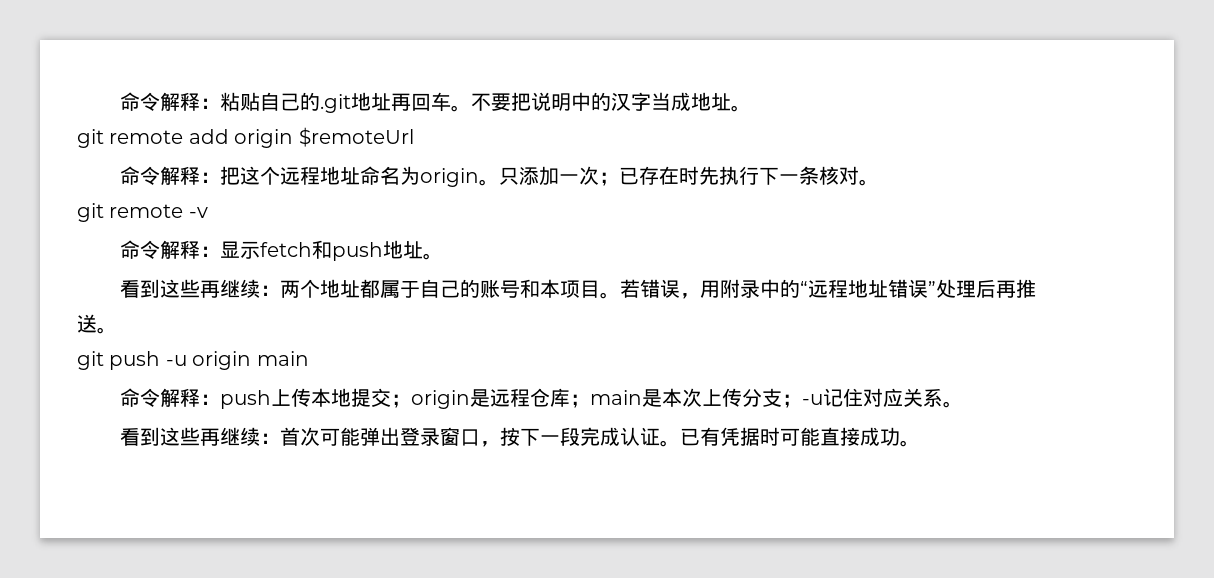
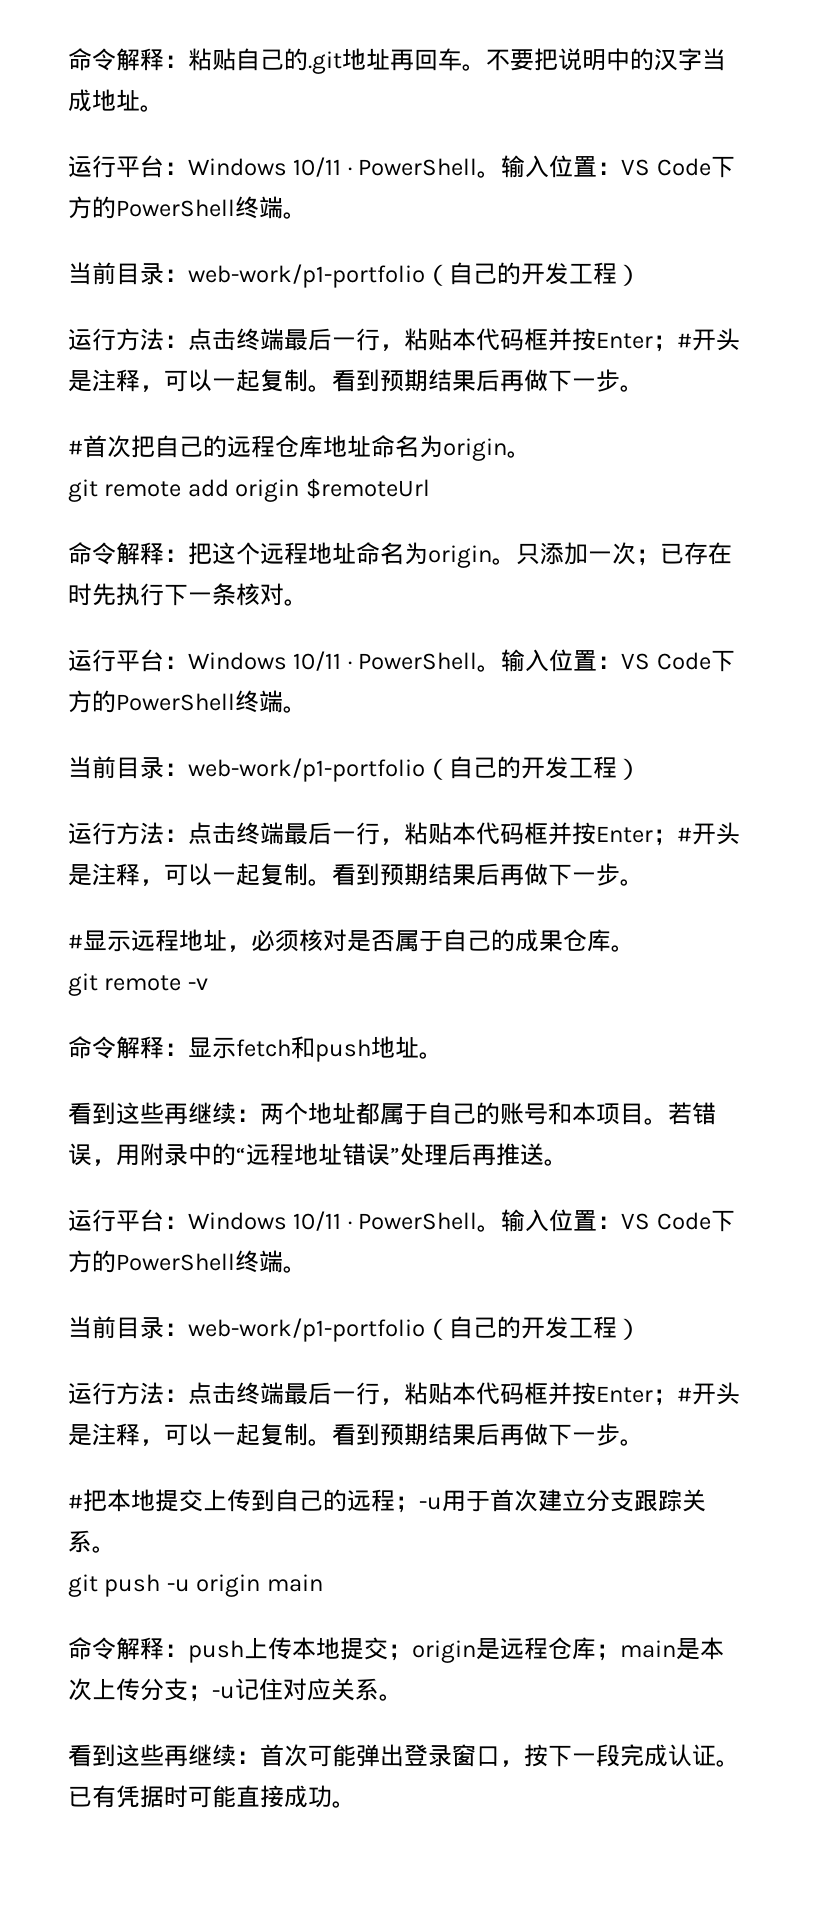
(751, 108) none -> [68,155,735,178] [68,196,307,219] [68,262,641,288] [68,328,740,352] [68,369,644,392] [68,435,531,461] // 运行平台：Windows 10/11 · PowerShell。输入位置：VS Code下方的PowerShell终端。 // 当前目录：web-work/p1-portfolio（自己的开发工程） // 运行方法：点击终端最后一行，粘贴本代码框并按Enter；#开头是注释，可以一起复制。看到预期结果后再做下一步。 // #首次把自己的远程仓库地址命名为origin。
(879, 182) none -> [68,649,735,672] [68,690,307,713] [68,756,641,782] [68,822,740,846] [68,863,644,886] [68,929,635,952] // 运行平台：Windows 10/11 · PowerShell。输入位置：VS Code下方的PowerShell终端。 // 当前目录：web-work/p1-portfolio（自己的开发工程） // 运行方法：点击终端最后一行，粘贴本代码框并按Enter；#开头是注释，可以一起复制。看到预期结果后再做下一步。 // #显示远程地址，必须核对是否属于自己的成果仓库。
(117, 330) none -> [68,1209,735,1232] [68,1250,307,1273] [68,1316,641,1342] [68,1382,740,1406] [68,1423,644,1446] [68,1489,706,1513] [68,1530,116,1553] // 运行平台：Windows 10/11 · PowerShell。输入位置：VS Code下方的PowerShell终端。 // 当前目录：web-work/p1-portfolio（自己的开发工程） // 运行方法：点击终端最后一行，粘贴本代码框并按Enter；#开头是注释，可以一起复制。看到预期结果后再做下一步。 // #把本地提交上传到自己的远程；-u用于首次建立分支跟踪关系。

